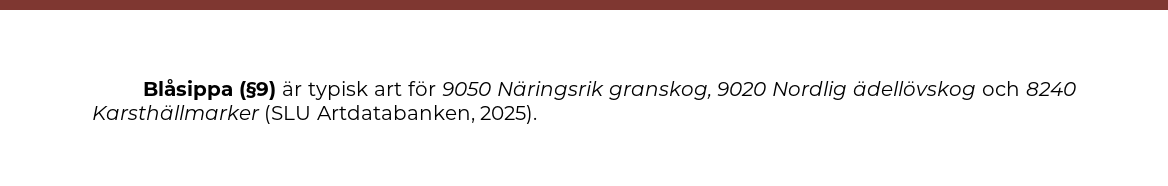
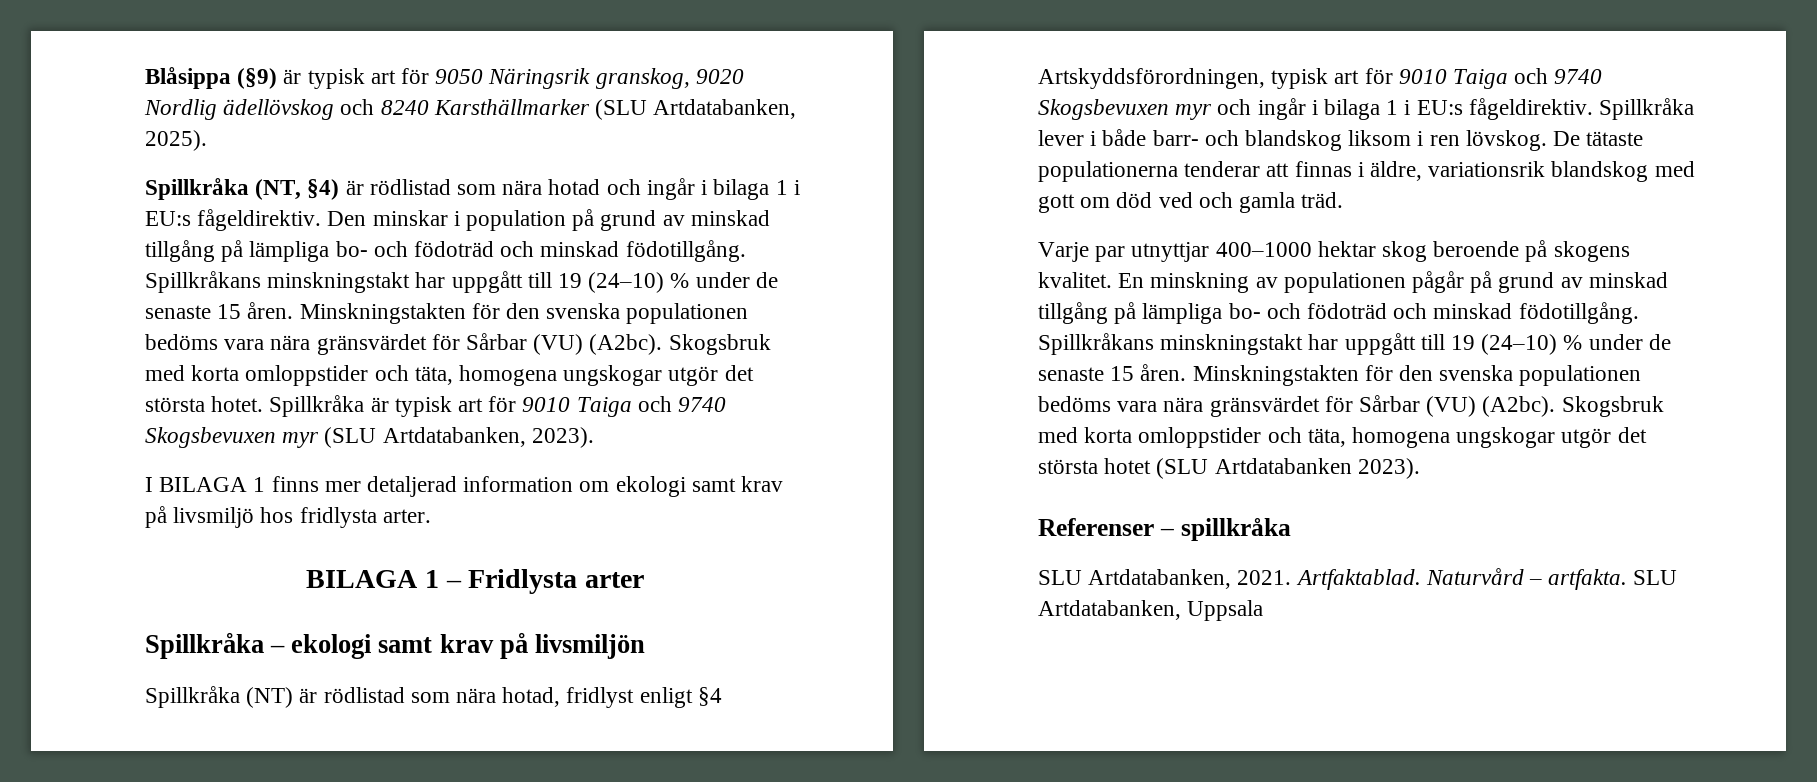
(538, 114) none -> [145,178,800,200] [145,209,770,231] [145,240,746,262] [145,271,778,293] [145,302,749,324] [145,333,771,355] [145,365,754,386] [145,395,727,417] [145,427,594,448] [145,476,784,497] [145,506,431,528] [306,569,644,594] [145,632,645,659] [145,686,722,708] [1038,68,1603,89] [1038,98,1695,120] [1038,129,1644,151] [1038,161,1695,182] [1038,192,1344,213] [1038,240,1630,262] [1038,271,1668,293] [1038,302,1639,324] [1038,333,1671,355] [1038,364,1642,386] [1038,395,1664,417] [1038,427,1647,448] [1038,458,1420,479] [1038,517,1291,541] [1038,568,1678,590] [1038,600,1264,621] // Spillkråka (NT, §4) är rödlistad som nära hotad och ingår i bilaga 1 i EU:s fågeldirektiv. Den minskar i population på grund av minskad tillgång på lämpliga bo- och födoträd och minskad födotillgång. Spillkråkans minskningstakt har uppgått till 19 (24–10) % under de senaste 15 åren. Minskningstakten för den svenska populationen bedöms vara nära gränsvärdet för Sårbar (VU) (A2bc). Skogsbruk med korta omloppstider och täta, homogena ungskogar utgör det största hotet. Spillkråka är typisk art för 9010 Taiga och 9740 Skogsbevuxen myr (SLU Artdatabanken, 2023). // I BILAGA 1 finns mer detaljerad information om ekologi samt krav på livsmiljö hos fridlysta arter. // BILAGA 1 – Fridlysta arter // Spillkråka – ekologi samt krav på livsmiljön // Spillkråka (NT) är rödlistad som nära hotad, fridlyst enligt §4 Artskyddsförordningen, typisk art för 9010 Taiga och 9740 Skogsbevuxen myr och ingår i bilaga 1 i EU:s fågeldirektiv. Spillkråka lever i både barr- och blandskog liksom i ren lövskog. De tätaste populationerna tenderar att finnas i äldre, variationsrik blandskog med gott om död ved och gamla träd. // Varje par utnyttjar 400–1000 hektar skog beroende på skogens kvalitet. En minskning av populationen pågår på grund av minskad tillgång på lämpliga bo- och födoträd och minskad födotillgång. Spillkråkans minskningstakt har uppgått till 19 (24–10) % under de senaste 15 åren. Minskningstakten för den svenska populationen bedöms vara nära gränsvärdet för Sårbar (VU) (A2bc). Skogsbruk med korta omloppstider och täta, homogena ungskogar utgör det största hotet (SLU Artdatabanken 2023). // Referenser – spillkråka // SLU Artdatabanken, 2021. Artfaktablad. Naturvård – artfakta. SLU Artdatabanken, Uppsala

